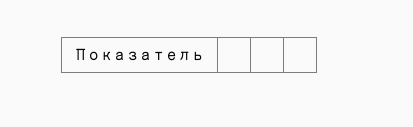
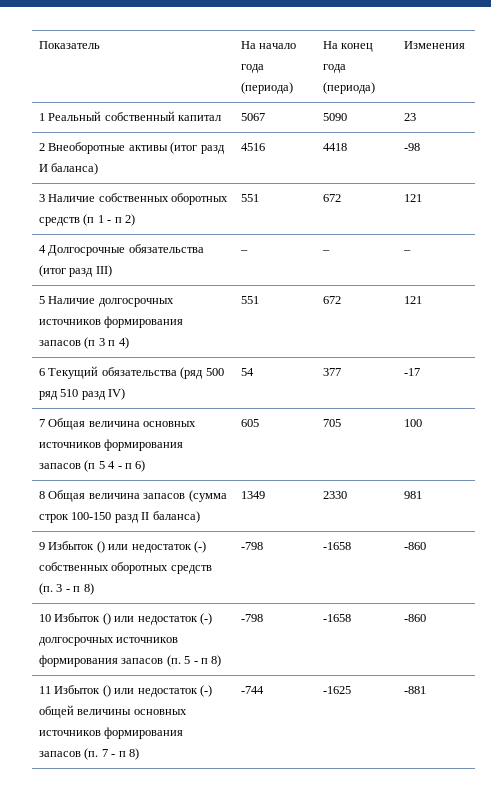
(204, 54) | | -> [241,41,297,49] [241,64,265,73] [241,82,294,94] [323,41,374,52] [323,64,347,73] [323,82,376,94] [404,41,466,49] [39,111,222,121] [241,113,266,121] [323,113,348,121] [404,113,417,121] [39,142,225,154] [39,163,99,175] [241,143,266,151] [323,143,348,151] [404,143,421,151] [39,193,229,205] [39,214,135,226] [241,194,260,202] [323,194,342,202] [404,194,423,202] [39,244,204,256] [39,265,112,277] [240,250,249,253] [322,250,331,253] [403,250,412,253] [39,296,174,307] [39,316,184,328] [39,337,129,349] [241,296,260,304] [323,296,342,304] [404,296,423,304] [39,366,224,379] [39,388,126,400] [241,368,255,376] [323,368,342,376] [404,368,421,376] [39,418,197,430] [39,439,184,451] [39,460,146,472] [241,419,260,427] [323,419,342,427] [404,419,423,427] [39,490,227,502] [39,511,200,523] [241,491,266,499] [323,491,348,499] [404,491,423,499] [39,541,206,553] [39,562,212,574] [39,583,94,595] [241,542,264,550] [323,542,352,550] [404,542,427,550] [39,613,212,625] [39,637,179,646] [39,655,222,667] [241,614,264,622] [323,614,352,622] [404,614,427,622] [39,685,212,697] [39,705,187,718] [39,727,184,739] [39,748,139,760] [241,686,265,694] [323,686,352,694] [404,686,427,694] На начало года (периода) | На конец года (периода) | Изменения // 1 Реальный собственный капитал | 5067 | 5090 | 23 // 2 Внеоборотные активы (итог разд И баланса) | 4516 | 4418 | -98 // 3 Наличие собственных оборотных средств (п 1 - п 2) | 551 | 672 | 121 // 4 Долгосрочные обязательства (итог разд III) | – | – | – // 5 Наличие долгосрочных источников формирования запасов (п 3 п 4) | 551 | 672 | 121 // 6 Текущий обязательства (ряд 500 ряд 510 разд IV) | 54 | 377 | -17 // 7 Общая величина основных источников формирования запасов (п 5 4 - п 6) | 605 | 705 | 100 // 8 Общая величина запасов (сумма строк 100-150 разд II баланса) | 1349 | 2330 | 981 // 9 Избыток () или недостаток (-) собственных оборотных средств (п. 3 - п 8) | -798 | -1658 | -860 // 10 Избыток () или недостаток (-) долгосрочных источников формирования запасов (п. 5 - п 8) | -798 | -1658 | -860 // 11 Избыток () или недостаток (-) общей величины основных источников формирования запасов (п. 7 - п 8) | -744 | -1625 | -881

